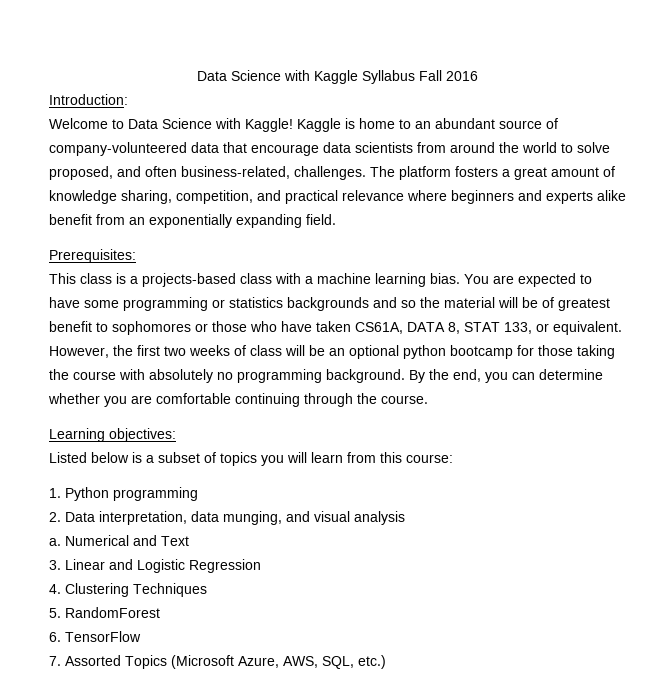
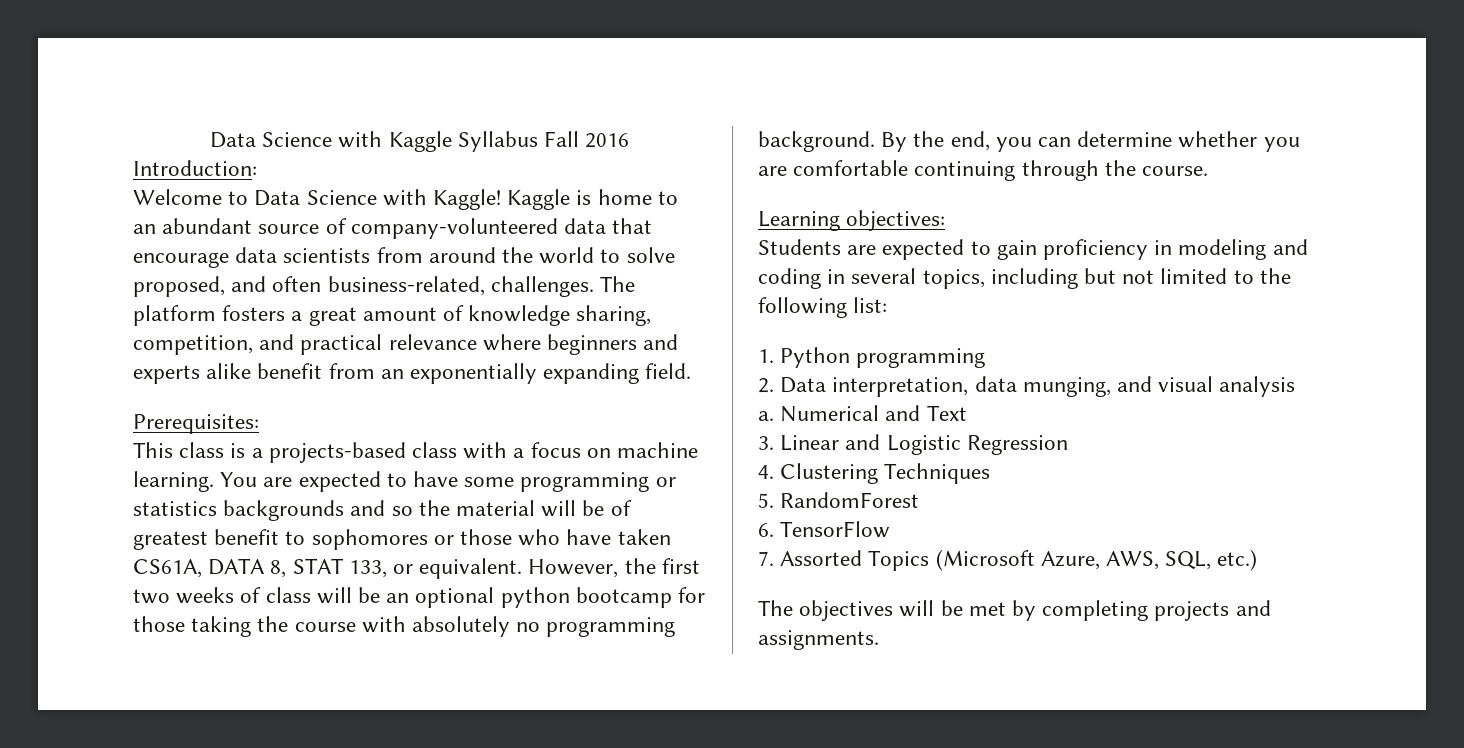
[317,273,460,287] machine learning bias. -> [530,442,699,458] [133,471,214,492] focus on machine learning.
[49,452,453,466] Listed below is a subset of topics you will learn from this course: -> [758,239,1308,260] [758,268,1291,289] [758,297,888,318] Students are expected to gain proficiency in modeling and coding in several topics, including but not limited to the following list:
(386, 662) none -> [758,600,1271,621] [758,630,879,650] // The objectives will be met by completing projects and assignments.

